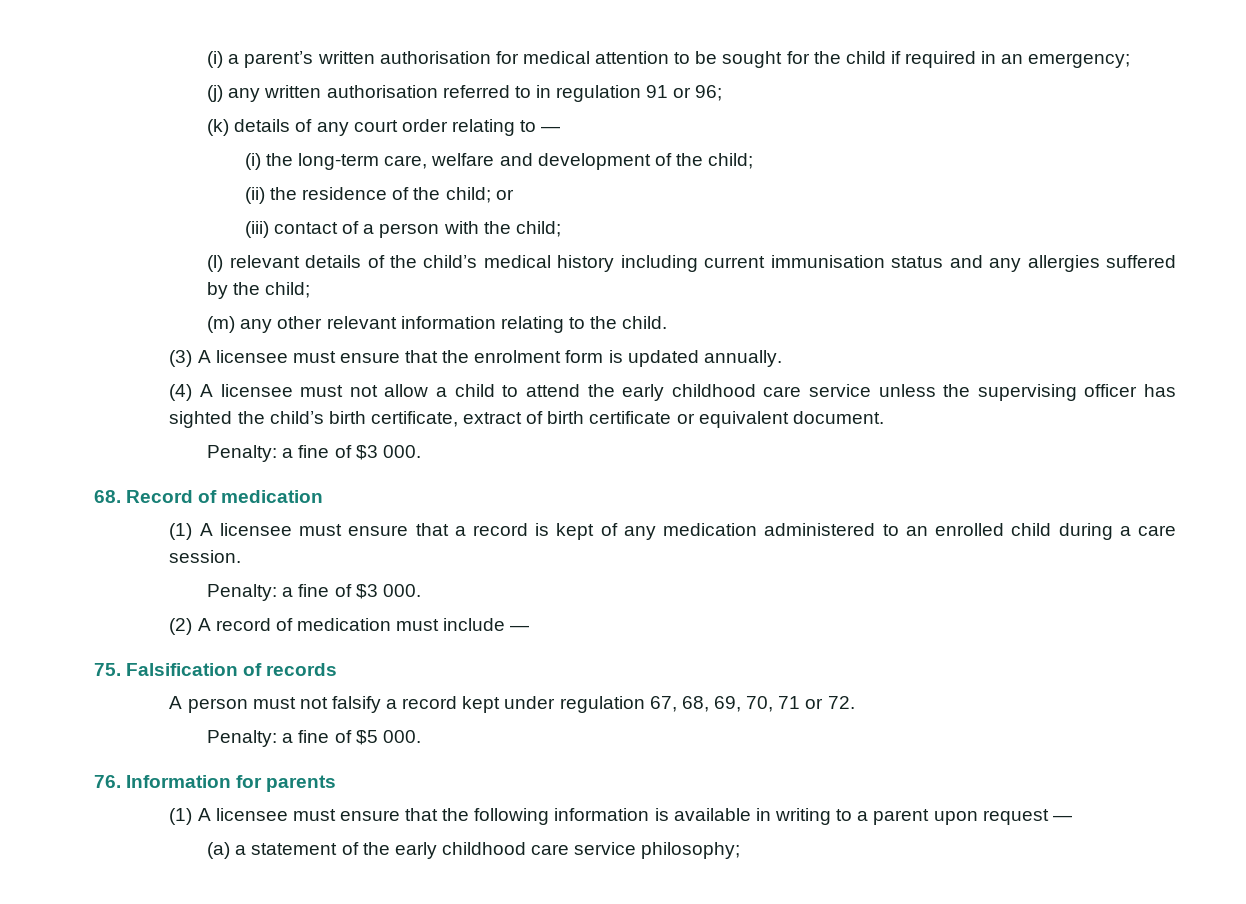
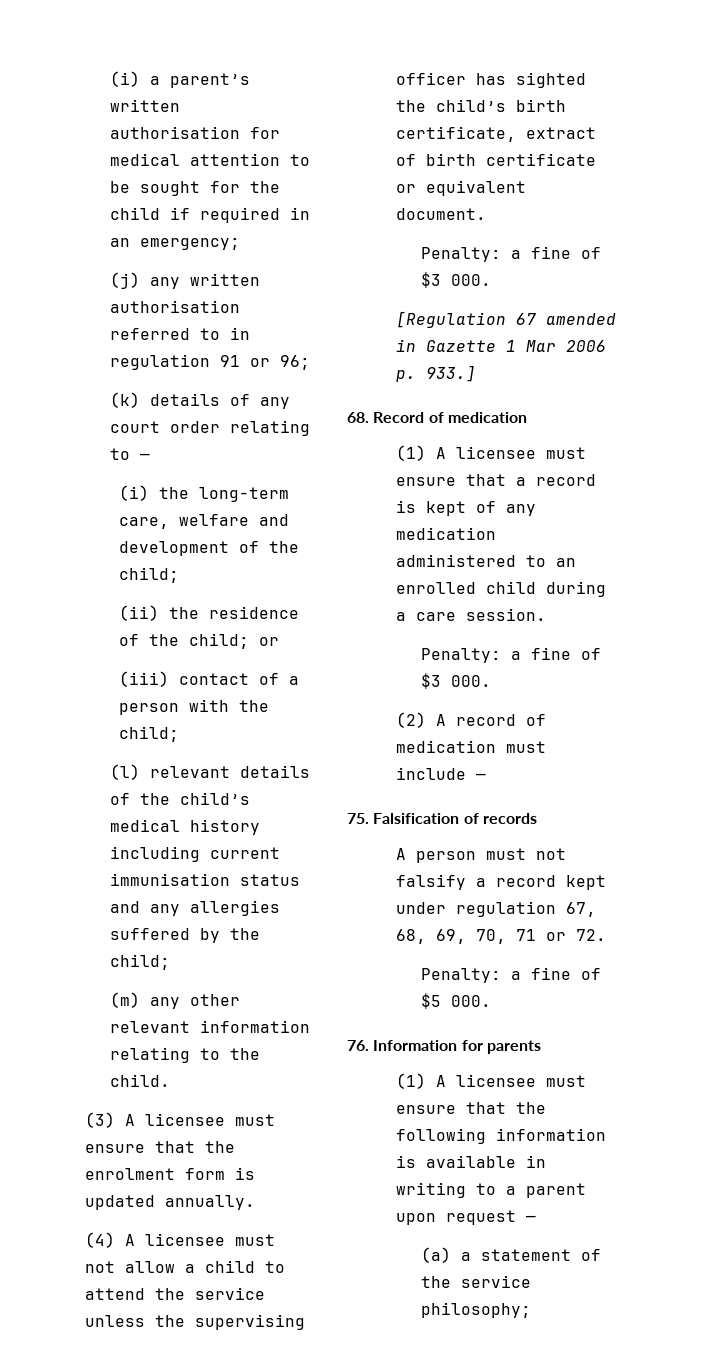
[622,384,802,401] early childhood care -> (186, 1294) none
(421, 451) none -> [396,311,617,328] [396,339,607,352] [396,365,477,382] // [Regulation 67 amended in Gazette 1 Mar 2006 p. 933.]
[394,842,570,859] early childhood care -> (452, 1282) none

